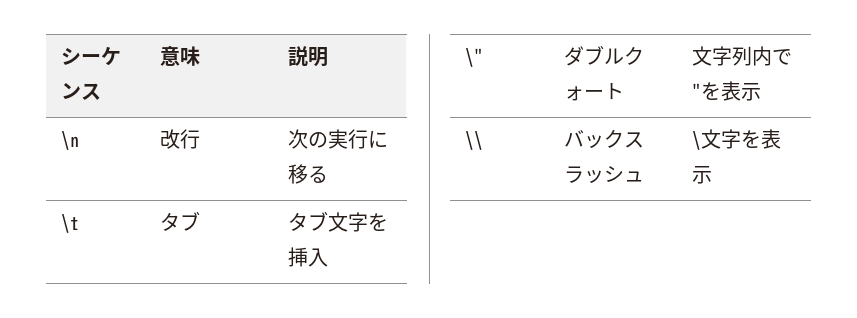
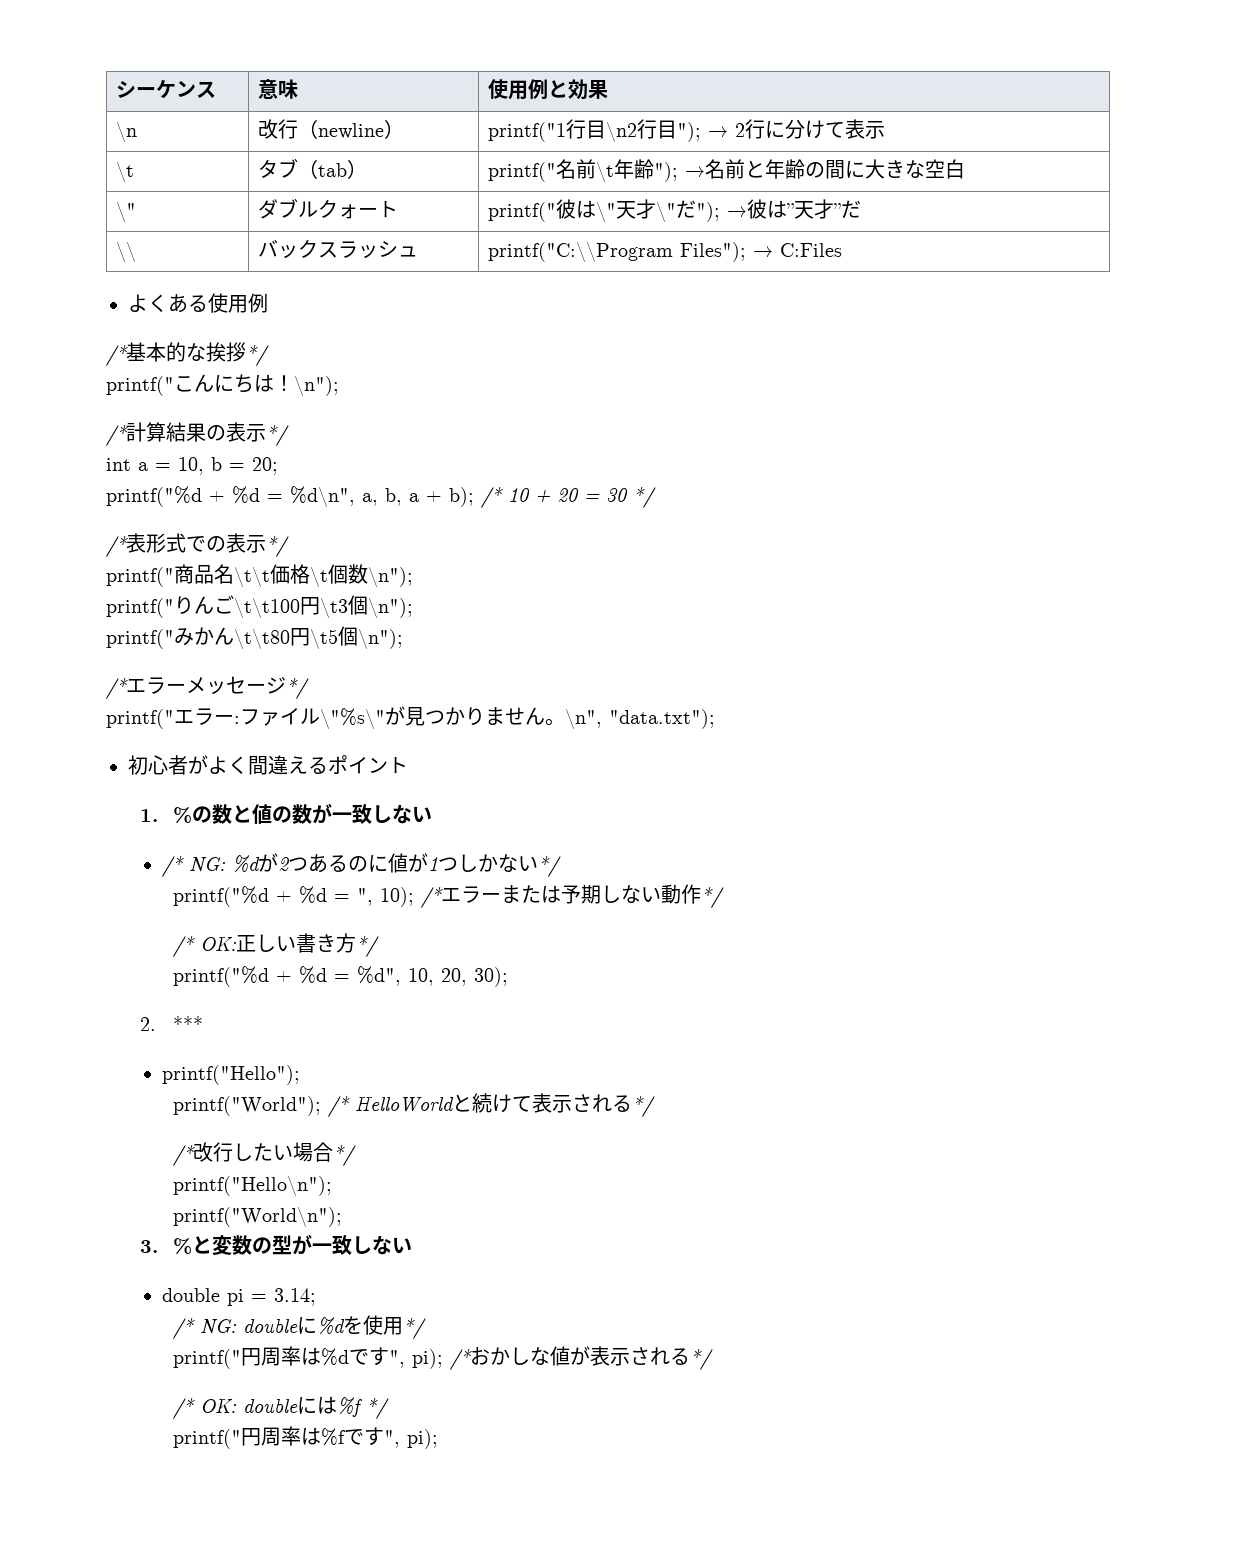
[287,46,328,67] 説明 -> [488,79,609,100] 使用例と効果
[287,129,388,149] [287,164,328,184] [60,214,79,233] [159,211,200,231] [287,211,388,232] [287,247,328,267] | 次の実行に移る // \t | タブ | タブ文字を挿入 -> [298,119,405,139] [488,119,886,142] [116,162,135,182] [258,158,368,179] [488,159,966,182] （newline） | printf("1行目\n2行目"); → 2行に分けて表示 // \t | タブ（tab） | printf("名前\t年齢"); →名前と年齢の間に大きな空白
[691,46,792,66] [691,81,761,101] 文字列内で"を表示 -> [488,199,862,222] printf("彼は\"天才\"だ"); →彼は”天才”だ
[691,129,781,150] [691,166,712,184] \文字を表示 -> [488,242,843,262] [128,293,268,313] [106,342,269,367] [106,374,339,396] [106,422,289,447] [106,457,278,475] [106,486,656,509] [106,533,289,558] [106,564,413,587] [106,595,413,618] [106,626,403,649] [106,676,309,700] [106,706,715,729] [128,755,408,775] [139,803,433,824] [161,853,561,878] [173,884,725,909] [173,933,380,958] [173,966,509,987] [139,1016,204,1031] [161,1065,300,1085] [173,1093,656,1118] [173,1142,357,1167] [173,1176,333,1196] [173,1207,343,1227] [139,1234,413,1256] [161,1288,316,1306] [173,1315,427,1340] [173,1346,714,1371] [173,1396,390,1420] [173,1426,439,1449] printf("C:\\Program Files"); → C:Files // よくある使用例 // /*基本的な挨拶*/ // printf("こんにちは！\n"); // /*計算結果の表示*/ // int a = 10, b = 20; // printf("%d + %d = %d\n", a, b, a + b); /* 10 + 20 = 30 */ // /*表形式での表示*/ // printf("商品名\t\t価格\t個数\n"); // printf("りんご\t\t100円\t3個\n"); // printf("みかん\t\t80円\t5個\n"); // /*エラーメッセージ*/ // printf("エラー:ファイル\"%s\"が見つかりません。\n", "data.txt"); // 初心者がよく間違えるポイント // 1. %の数と値の数が一致しない // /* NG: %dが2つあるのに値が1つしかない*/ // printf("%d + %d = ", 10); /*エラーまたは予期しない動作*/ // /* OK:正しい書き方*/ // printf("%d + %d = %d", 10, 20, 30); // 2. *** // printf("Hello"); // printf("World"); /* HelloWorldと続けて表示される*/ // /*改行したい場合*/ // printf("Hello\n"); // printf("World\n"); // 3. %と変数の型が一致しない // double pi = 3.14; // /* NG: doubleに%dを使用*/ // printf("円周率は%dです", pi); /*おかしな値が表示される*/ // /* OK: doubleには%f */ // printf("円周率は%fです", pi);

